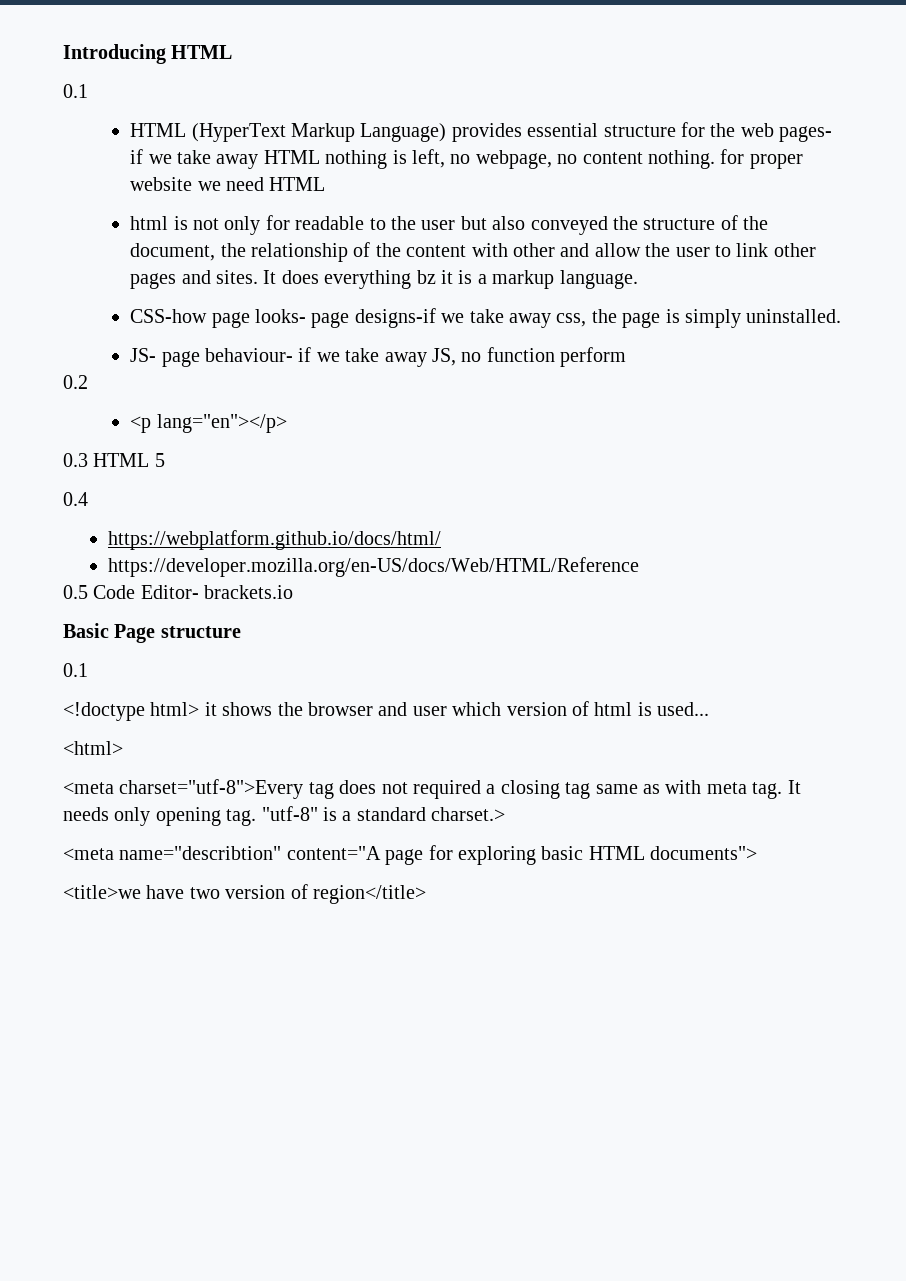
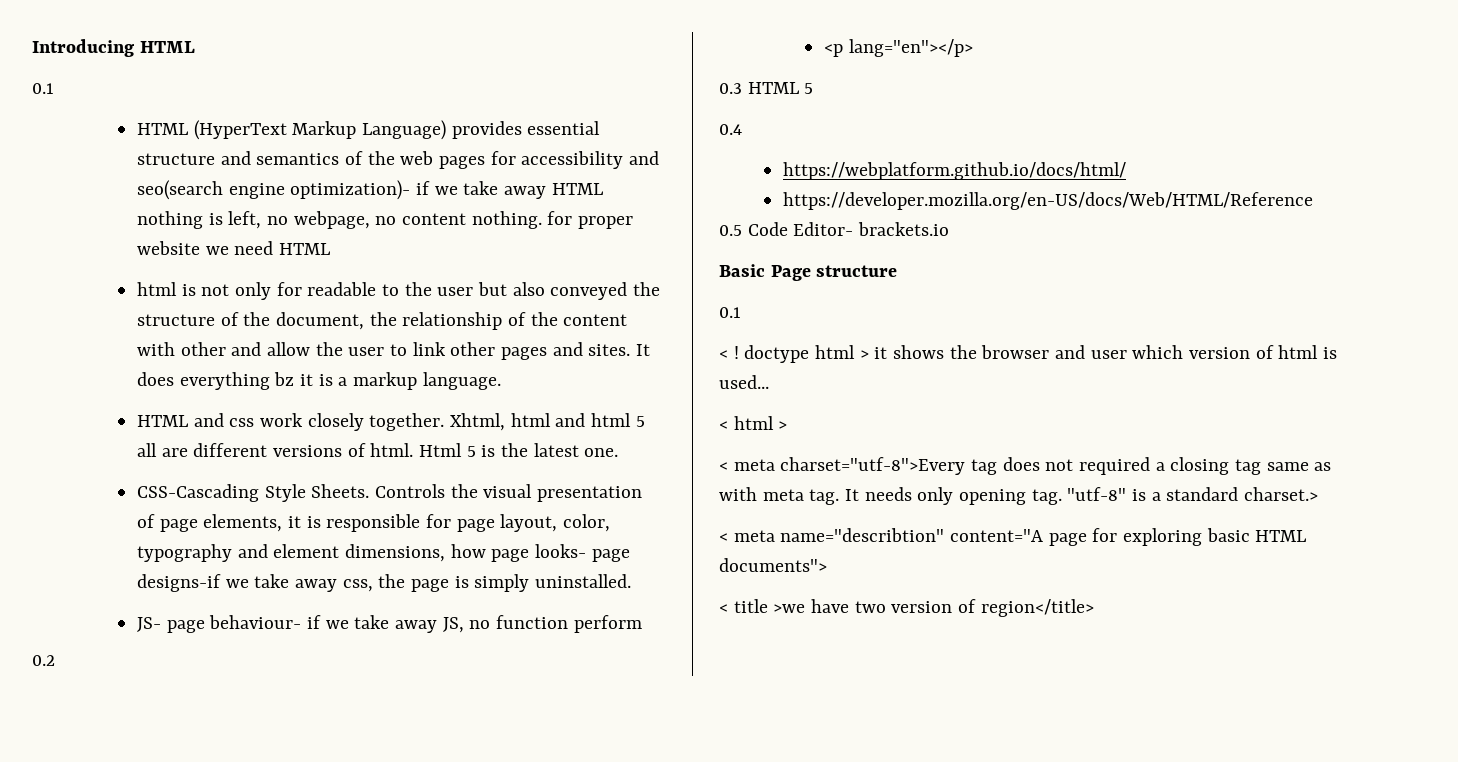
[681,122,833,142] for the web pages- -> [220,151,659,169] [136,180,411,200] and semantics of the web pages for accessibility and seo(search engine optimization)-
[130,309,208,323] CSS-how -> [136,413,645,431] [136,443,619,457] [136,484,642,502] [136,514,610,532] [136,544,486,562] HTML and css work closely together. Xhtml, html and html 5 all are different versions of html. Html 5 is the latest one. // CSS-Cascading Style Sheets. Controls the visual presentation of page elements, it is responsible for page layout, color, typography and element dimensions, how
[63,702,200,721] <!doctype html> -> [719,345,869,363] < ! doctype html >
[63,741,123,755] [63,782,114,794] <html> // <meta -> [719,416,788,430] [719,459,775,471] < html > // < meta
[63,848,114,860] <meta -> [719,530,775,542] < meta
[63,885,141,899] <title>we -> [719,599,806,613] < title >we

